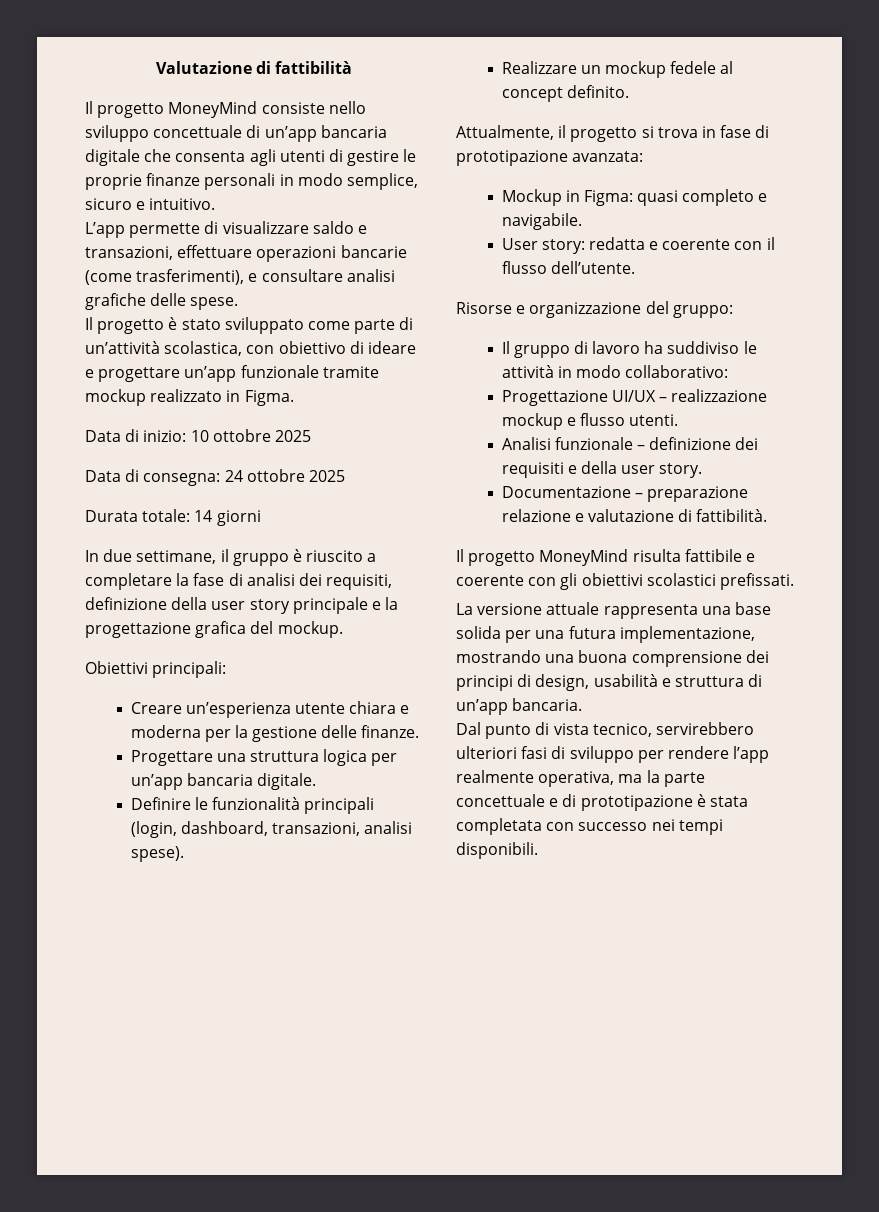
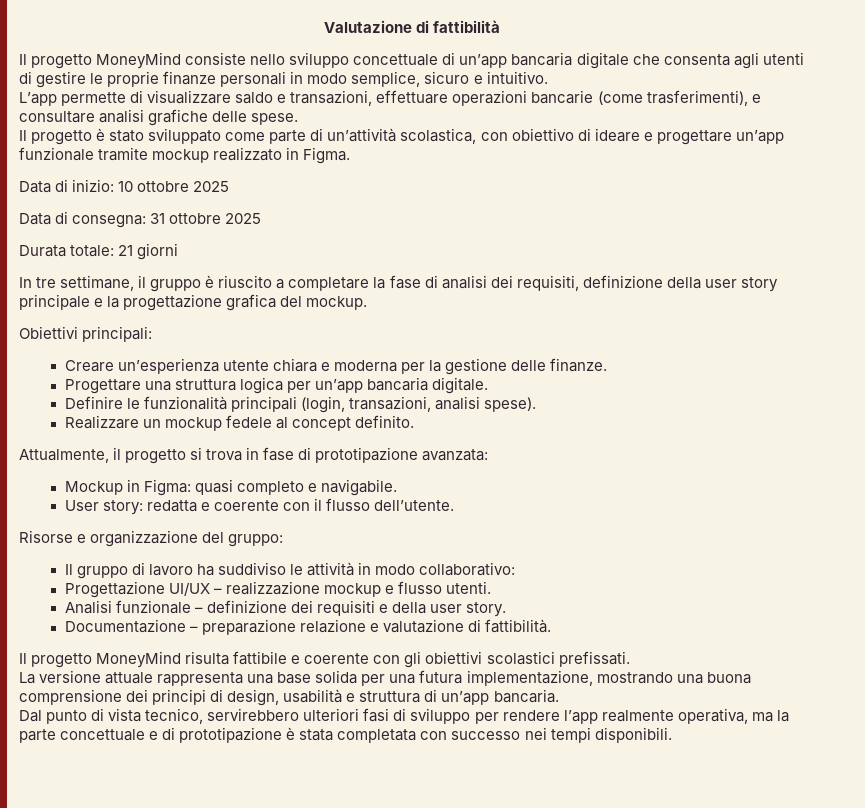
[224,470,243,482] 24 -> [150,213,166,224] 31
[194,510,213,522] 14 -> [118,245,134,256] 21
[103,549,133,562] due -> [36,277,57,288] tre
[180,821,268,836] dashboard, -> (346, 404) none

